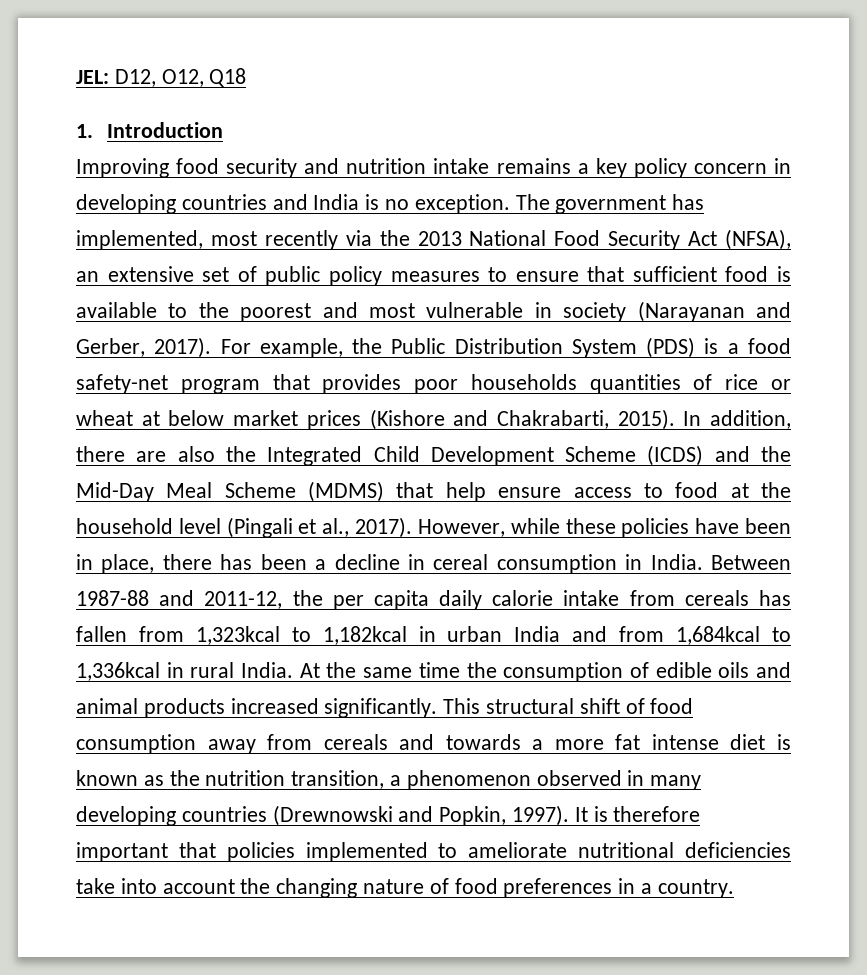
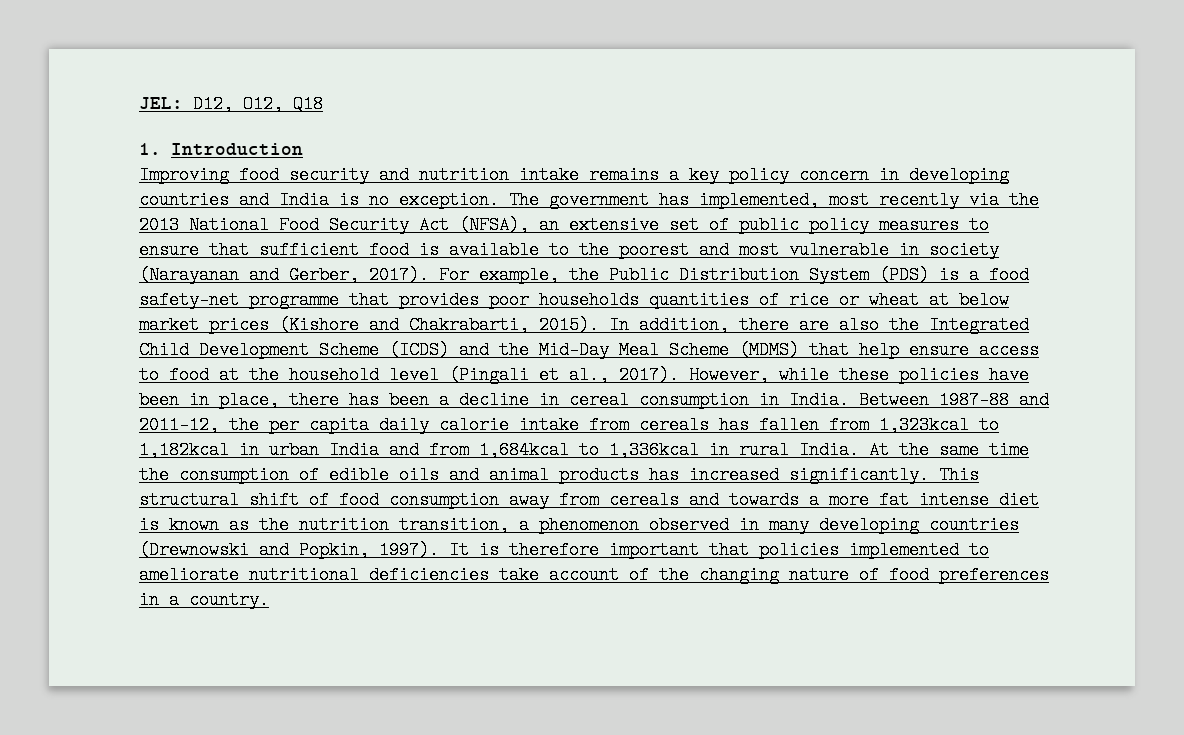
[180,379,260,394] program -> [249,291,339,309] programme
(225, 708) none -> [649,466,679,484] has
[120,878,235,894] into account -> [549,566,649,584] account of

